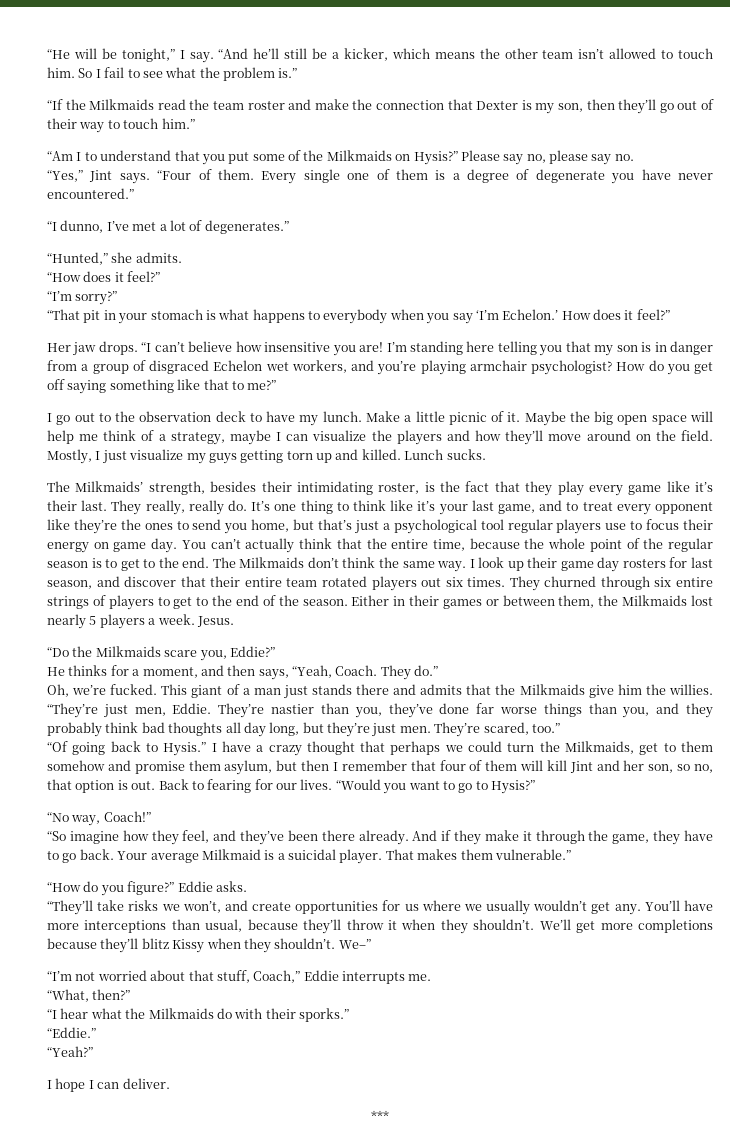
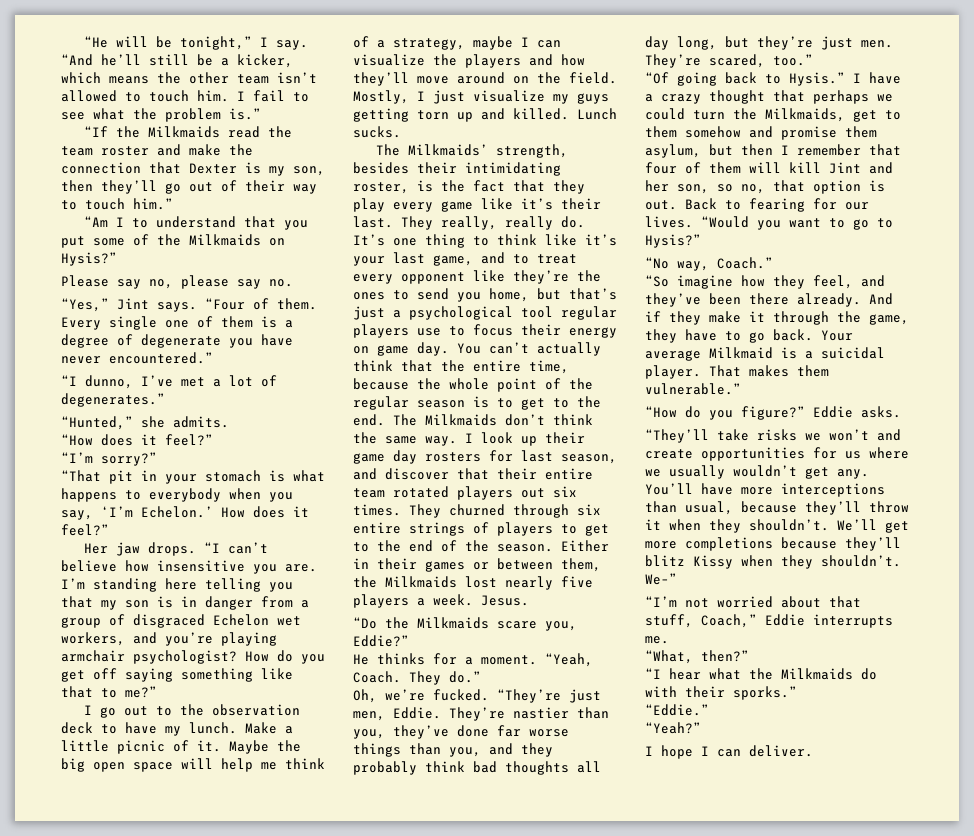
[78,68,93,78] So -> (229, 96) none
(458, 158) none -> (117, 259) //
[452,313,473,324] say -> [61,510,93,520] say,
[359,342,384,352] are! -> [285,564,317,572] are.
[89,616,97,625] 5 -> [561,576,593,588] five
[142,665,289,680] moment, and then says, -> [481,655,537,665] moment.
[161,684,713,699] This giant of a man just stands there and admits that the Milkmaids give him the willies. -> (489, 695) none
[103,811,151,822] Coach!” -> [717,257,773,269] Coach.”
[182,901,221,913] won’t, -> [829,429,869,441] won’t
[371,1110,389,1121] // *** -> (813, 751) none

